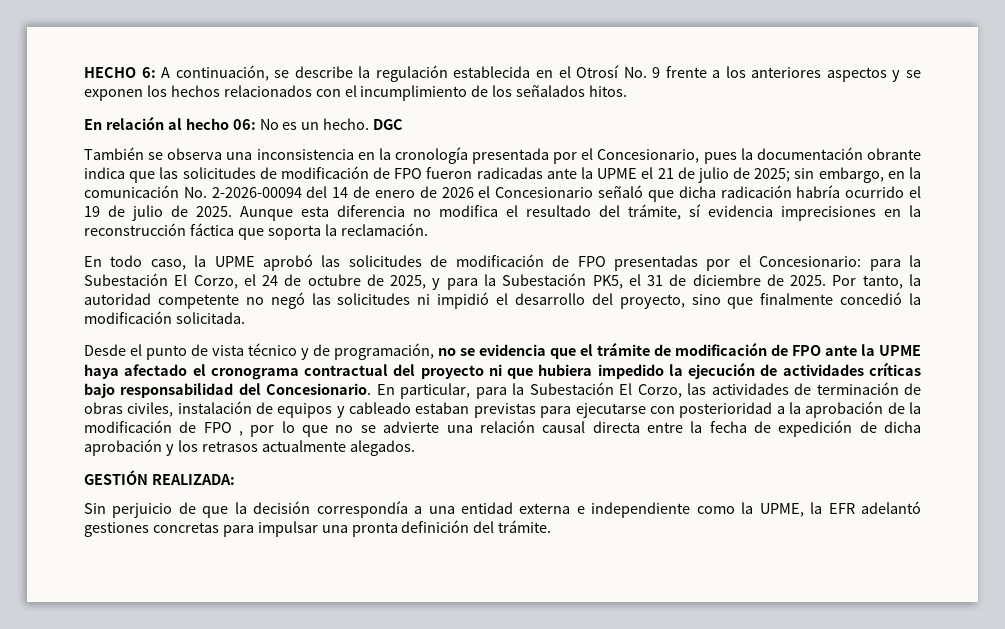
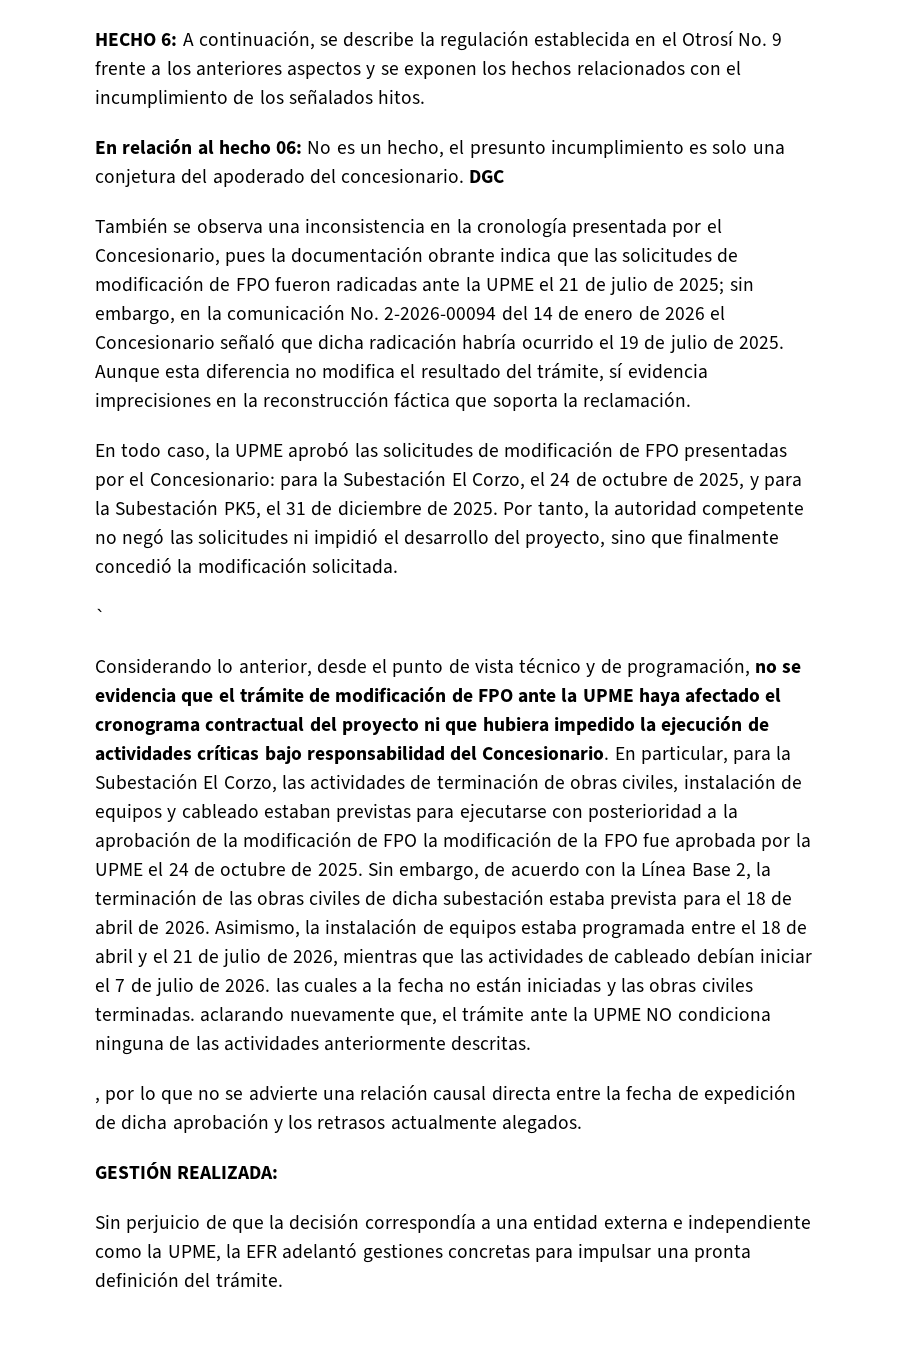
[323,118,370,130] hecho. -> [387,139,785,158] [95,168,465,187] hecho, el presunto incumplimiento es solo una conjetura del apoderado del concesionario.
[84,344,126,356] Desde -> [95,608,106,623] [95,658,367,677] ` // Considerando lo anterior, desde
(232, 427) none -> [422,832,811,851] [95,861,772,881] [95,890,793,909] [95,919,808,939] [95,948,812,967] [95,977,753,996] [95,1006,771,1025] [95,1035,532,1055] la modificación de la FPO fue aprobada por la UPME el 24 de octubre de 2025. Sin embargo, de acuerdo con la Línea Base 2, la terminación de las obras civiles de dicha subestación estaba prevista para el 18 de abril de 2026. Asimismo, la instalación de equipos estaba programada entre el 18 de abril y el 21 de julio de 2026, mientras que las actividades de cableado debían iniciar el 7 de julio de 2026. las cuales a la fecha no están iniciadas y las obras civiles terminadas. aclarando nuevamente que, el trámite ante la UPME NO condiciona ninguna de las actividades anteriormente descritas. //

